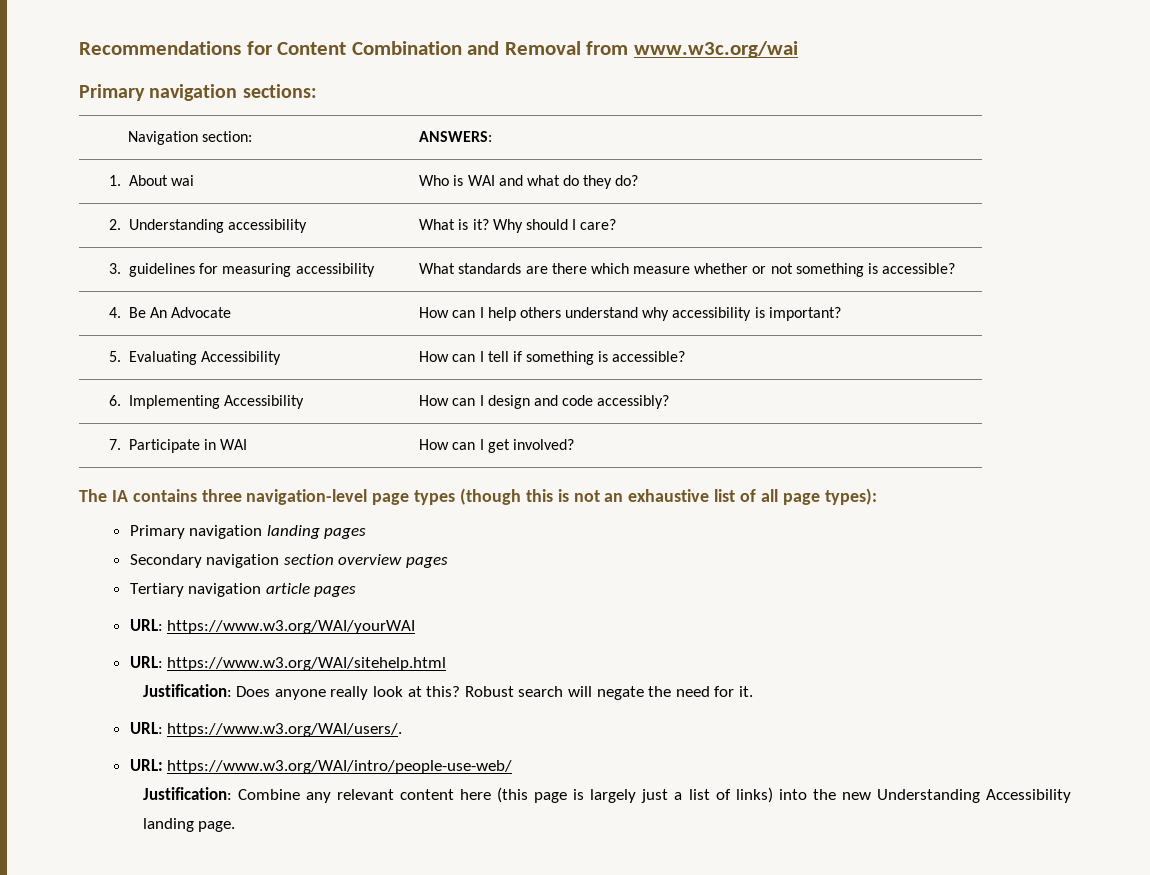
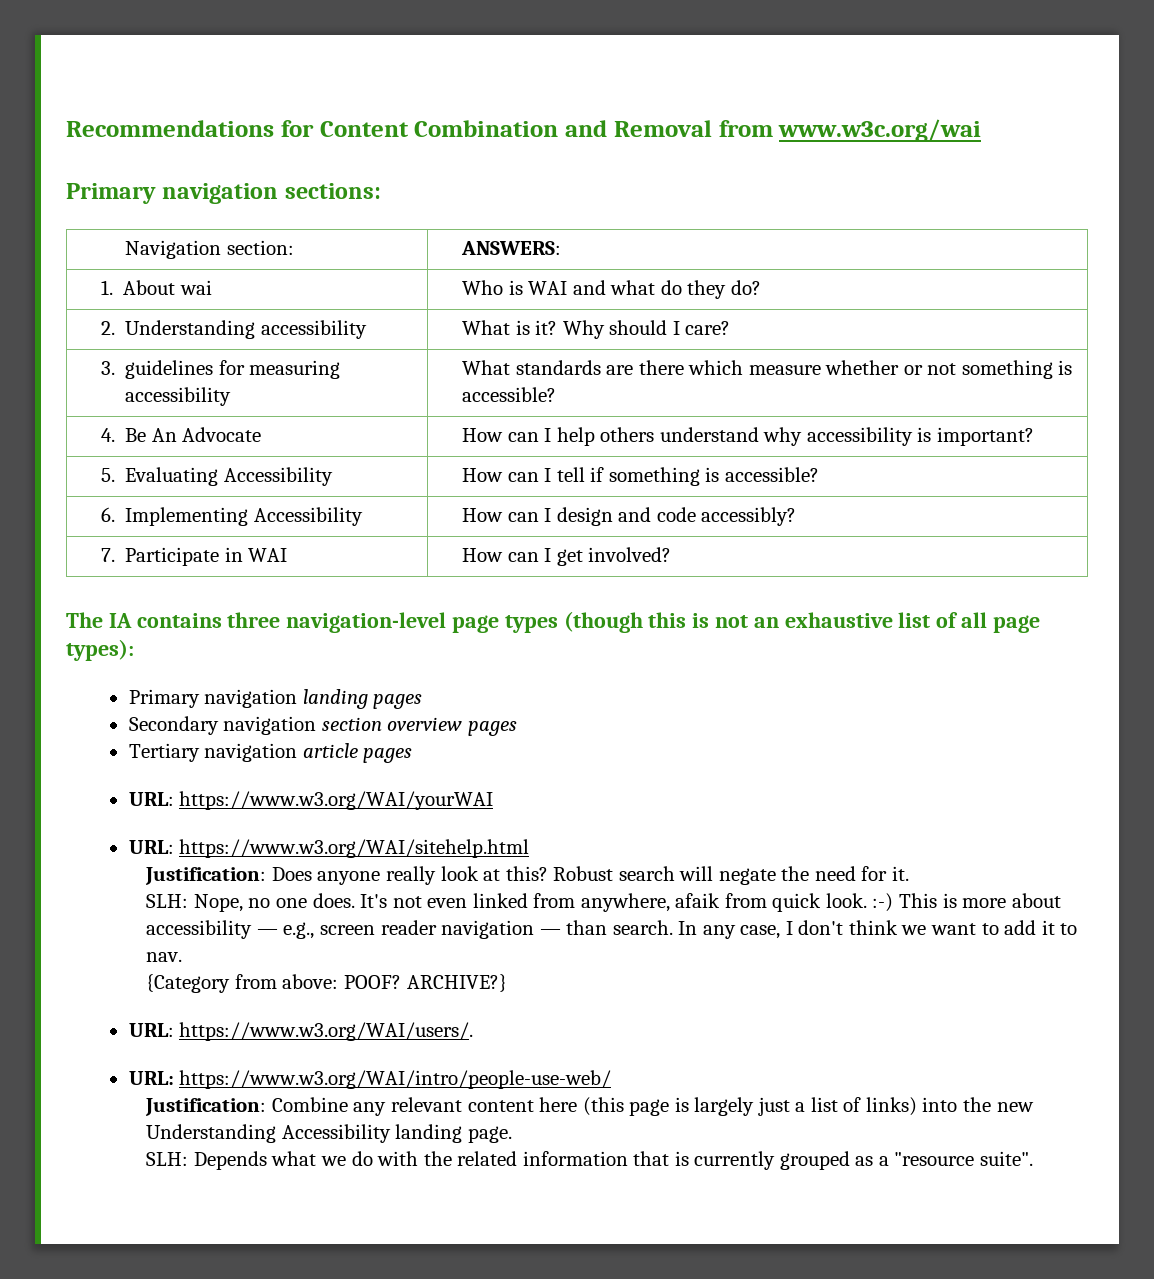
(753, 691) none -> [146,893,1061,912] [146,920,1078,939] [146,952,183,962] [146,974,507,993] // SLH: Nope, no one does. It's not even linked from anywhere, afaik from quick look. :-) This is more about accessibility — e.g., screen reader navigation — than search. In any case, I don't think we want to add it to nav. // {Category from above: POOF? ARCHIVE?}
(236, 826) none -> [146,1151,1033,1170] // SLH: Depends what we do with the related information that is currently grouped as a "resource suite".

